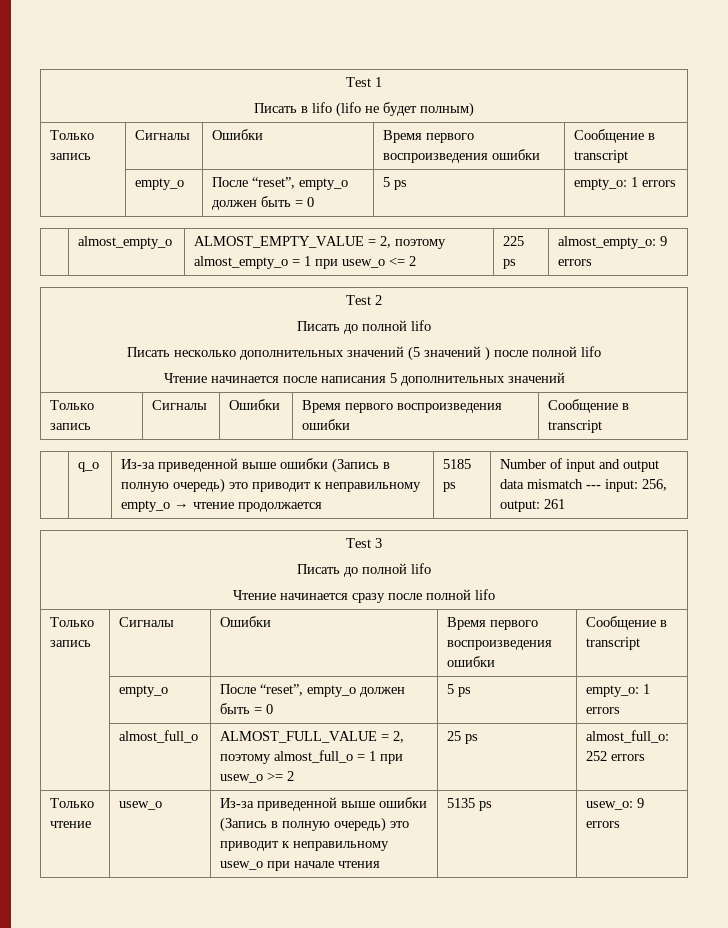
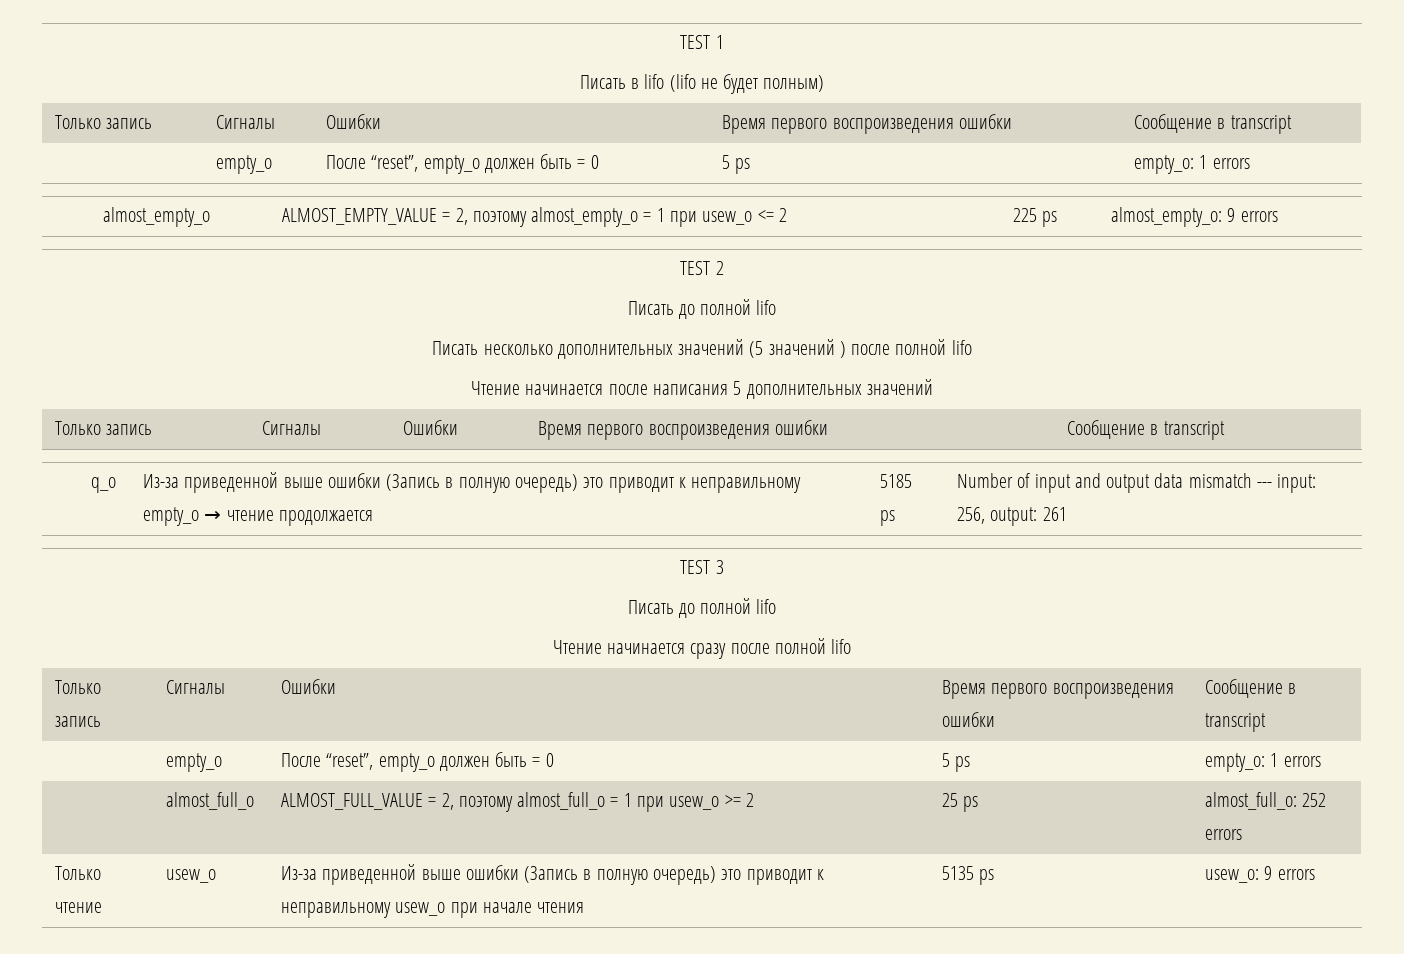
[346,77,371,87] Test -> [680,35,711,49] TEST
[346,295,371,305] Test -> [680,261,711,275] TEST
[346,538,371,548] Test -> [680,560,711,574] TEST

